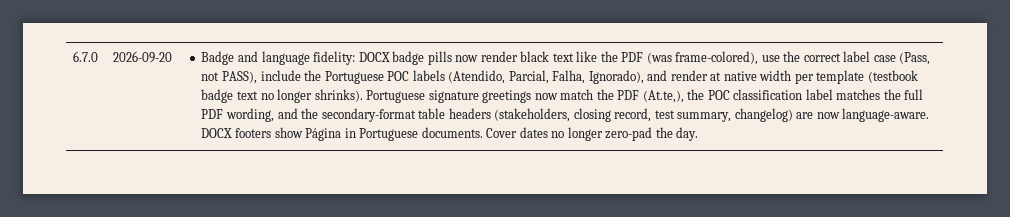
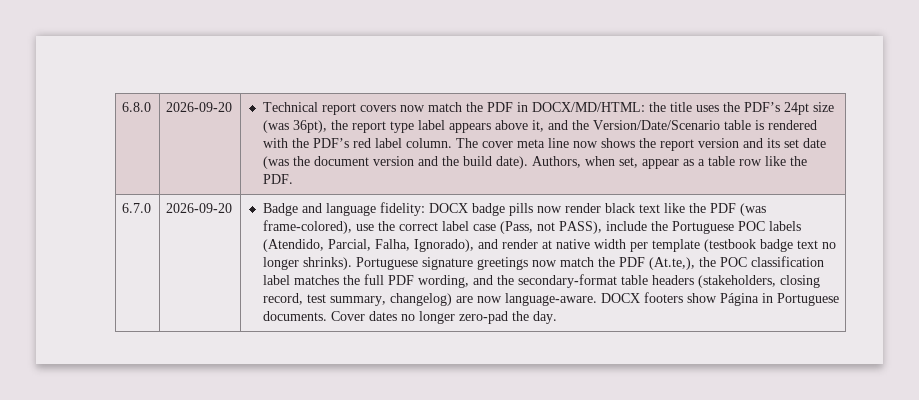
(73, 56) none -> [122,102,152,112] [166,102,233,112] [262,102,834,115] [262,120,817,133] [262,138,826,151] [262,156,807,169] [262,174,293,184] 6.8.0 | 2026-09-20 | Technical report covers now match the PDF in DOCX/MD/HTML: the title uses the PDF’s 24pt size (was 36pt), the report type label appears above it, and the Version/Date/Scenario table is rendered with the PDF’s red label column. The cover meta line now shows the report version and its set date (was the document version and the build date). Authors, when set, appear as a table row like the PDF. //

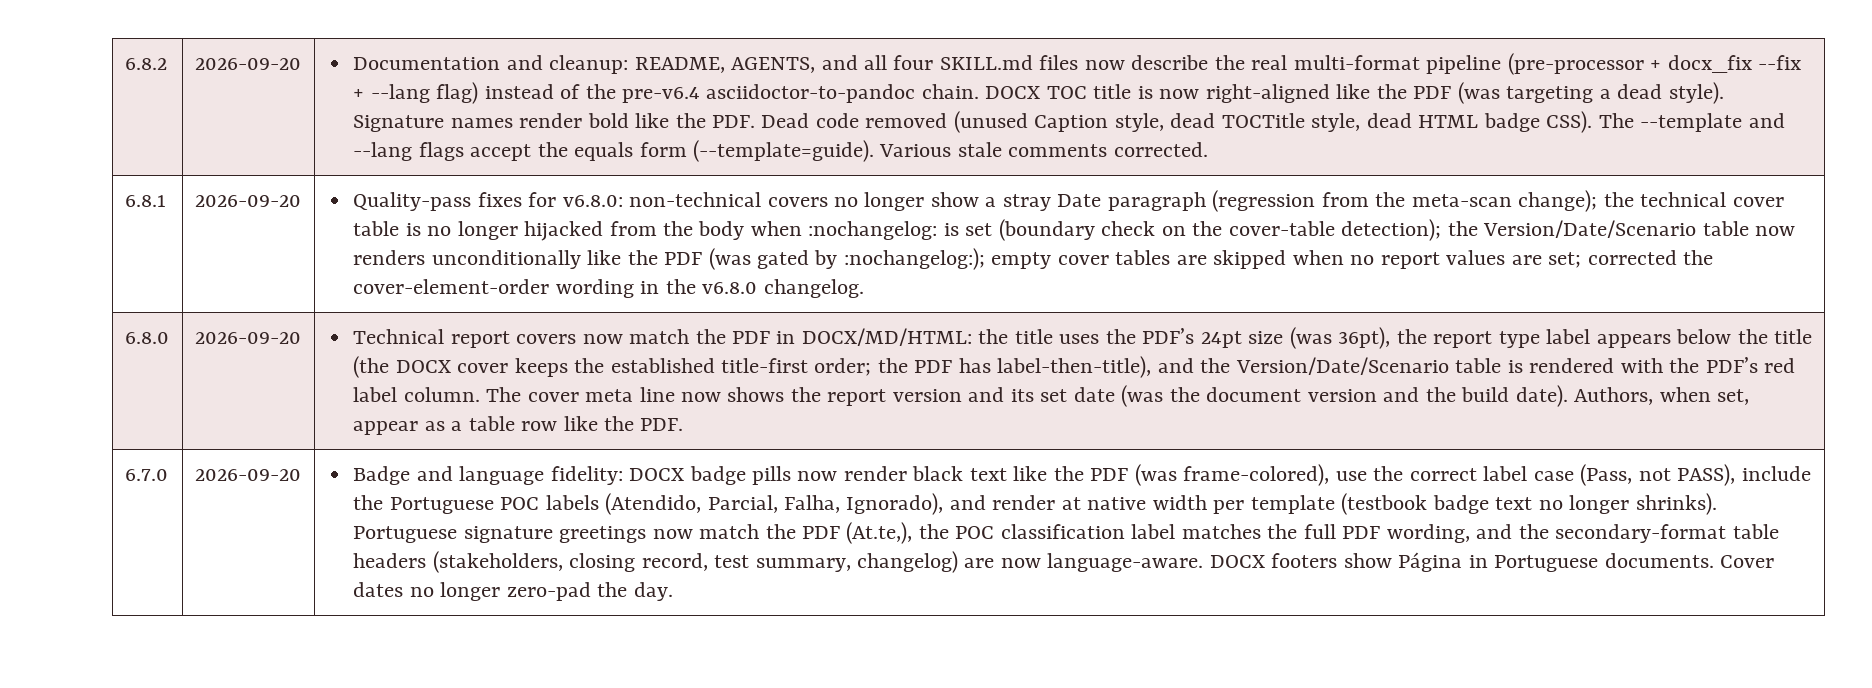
(122, 107) none -> [124,58,167,70] [194,58,301,70] [353,53,1802,75] [353,82,1724,104] [353,111,1785,133] [353,140,1208,162] [124,195,166,207] [194,195,301,207] [353,190,1784,212] [353,219,1796,241] [353,248,1714,270] [353,279,864,298] 6.8.2 | 2026-09-20 | Documentation and cleanup: README, AGENTS, and all four SKILL.md files now describe the real multi-format pipeline (pre-processor + docx_fix --fix + --lang flag) instead of the pre-v6.4 asciidoctor-to-pandoc chain. DOCX TOC title is now right-aligned like the PDF (was targeting a dead style). Signature names render bold like the PDF. Dead code removed (unused Caption style, dead TOCTitle style, dead HTML badge CSS). The --template and --lang flags accept the equals form (--template=guide). Various stale comments corrected. // 6.8.1 | 2026-09-20 | Quality-pass fixes for v6.8.0: non-technical covers no longer show a stray Date paragraph (regression from the meta-scan change); the technical cover table is no longer hijacked from the body when :nochangelog: is set (boundary check on the cover-table detection); the Version/Date/Scenario table now renders unconditionally like the PDF (was gated by :nochangelog:); empty cover tables are skipped when no report values are set; corrected the cover-element-order wording in the v6.8.0 changelog. //
[494,120,544,132] above it, -> [1676,329,1813,344] [353,356,1152,378] below the title (the DOCX cover keeps the established title-first order; the PDF has label-then-title),

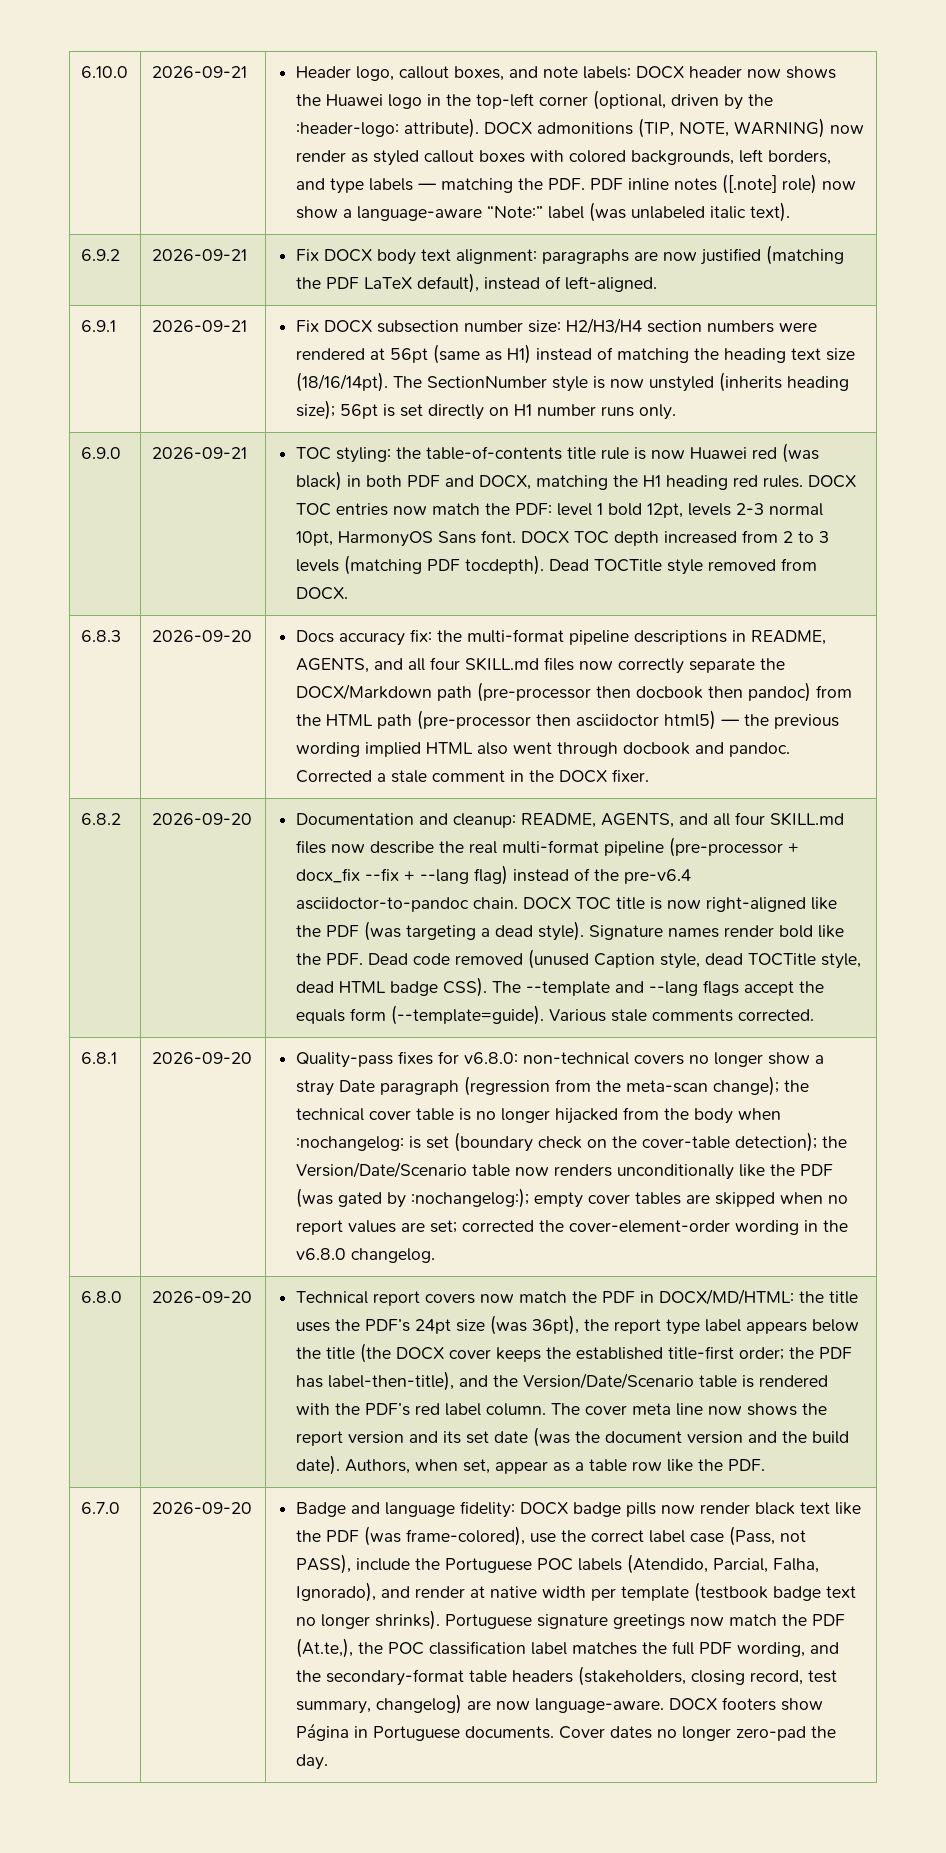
(124, 64) none -> [80,66,128,78] [151,66,247,78] [296,66,837,81] [296,90,774,110] [296,118,865,138] [296,149,832,166] [296,174,857,194] [296,202,791,222] [80,249,120,261] [151,249,247,261] [296,245,845,265] [296,273,658,293] [80,320,116,332] [151,320,247,332] [296,318,818,334] [296,344,856,364] [296,372,850,392] [296,400,677,420] [80,447,121,459] [151,447,247,459] [296,443,820,463] [296,471,857,491] [296,503,824,518] [296,530,830,547] [296,555,818,575] [296,587,349,600] [80,630,121,642] [151,630,252,642] [296,629,827,646] [296,657,786,674] [296,682,853,702] [296,710,840,730] [296,742,791,757] [296,769,650,783] 6.10.0 | 2026-09-21 | Header logo, callout boxes, and note labels: DOCX header now shows the Huawei logo in the top-left corner (optional, driven by the :header-logo: attribute). DOCX admonitions (TIP, NOTE, WARNING) now render as styled callout boxes with colored backgrounds, left borders, and type labels — matching the PDF. PDF inline notes ([.note] role) now show a language-aware “Note:” label (was unlabeled italic text). // 6.9.2 | 2026-09-21 | Fix DOCX body text alignment: paragraphs are now justified (matching the PDF LaTeX default), instead of left-aligned. // 6.9.1 | 2026-09-21 | Fix DOCX subsection number size: H2/H3/H4 section numbers were rendered at 56pt (same as H1) instead of matching the heading text size (18/16/14pt). The SectionNumber style is now unstyled (inherits heading size); 56pt is set directly on H1 number runs only. // 6.9.0 | 2026-09-21 | TOC styling: the table-of-contents title rule is now Huawei red (was black) in both PDF and DOCX, matching the H1 heading red rules. DOCX TOC entries now match the PDF: level 1 bold 12pt, levels 2-3 normal 10pt, HarmonyOS Sans font. DOCX TOC depth increased from 2 to 3 levels (matching PDF tocdepth). Dead TOCTitle style removed from DOCX. // 6.8.3 | 2026-09-20 | Docs accuracy fix: the multi-format pipeline descriptions in README, AGENTS, and all four SKILL.md files now correctly separate the DOCX/Markdown path (pre-processor then docbook then pandoc) from the HTML path (pre-processor then asciidoctor html5) — the previous wording implied HTML also went through docbook and pandoc. Corrected a stale comment in the DOCX fixer. //

